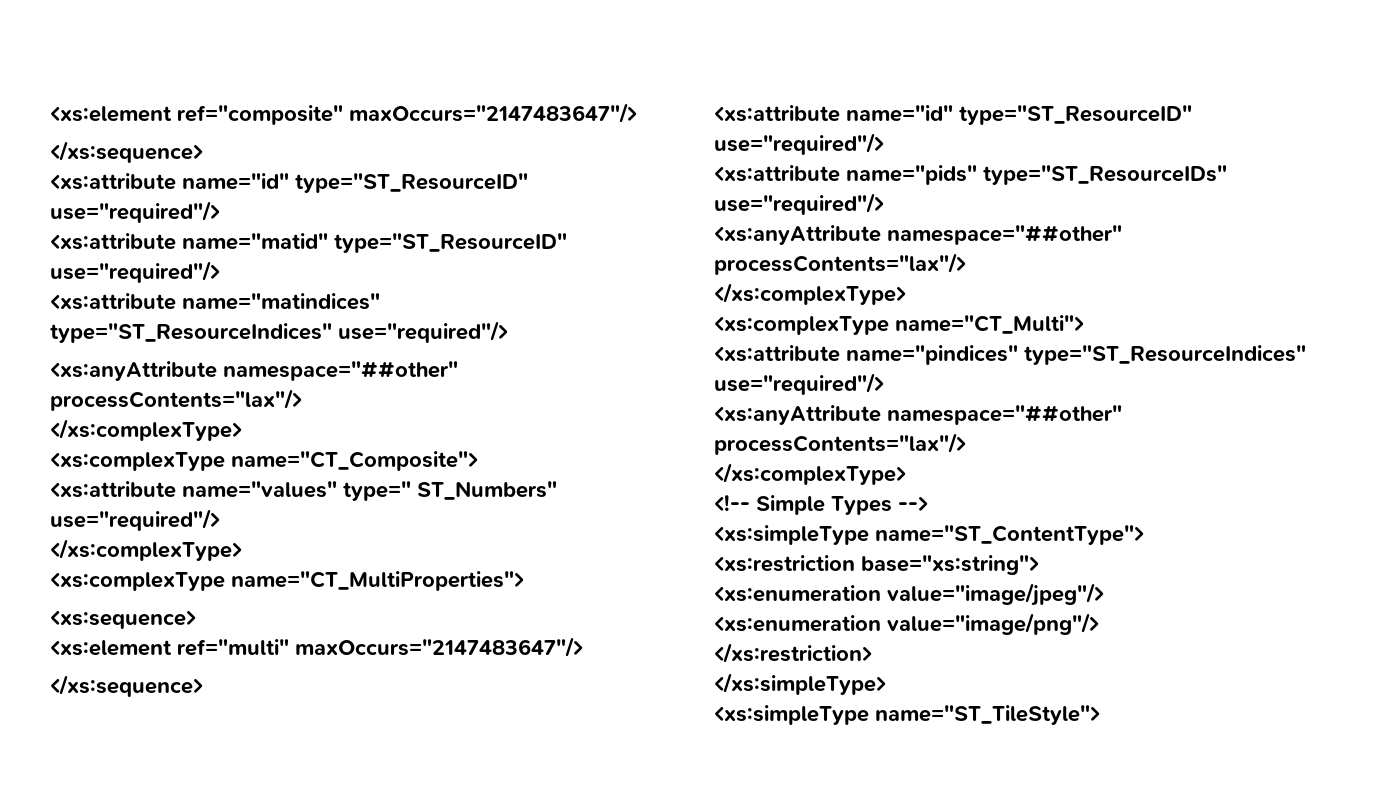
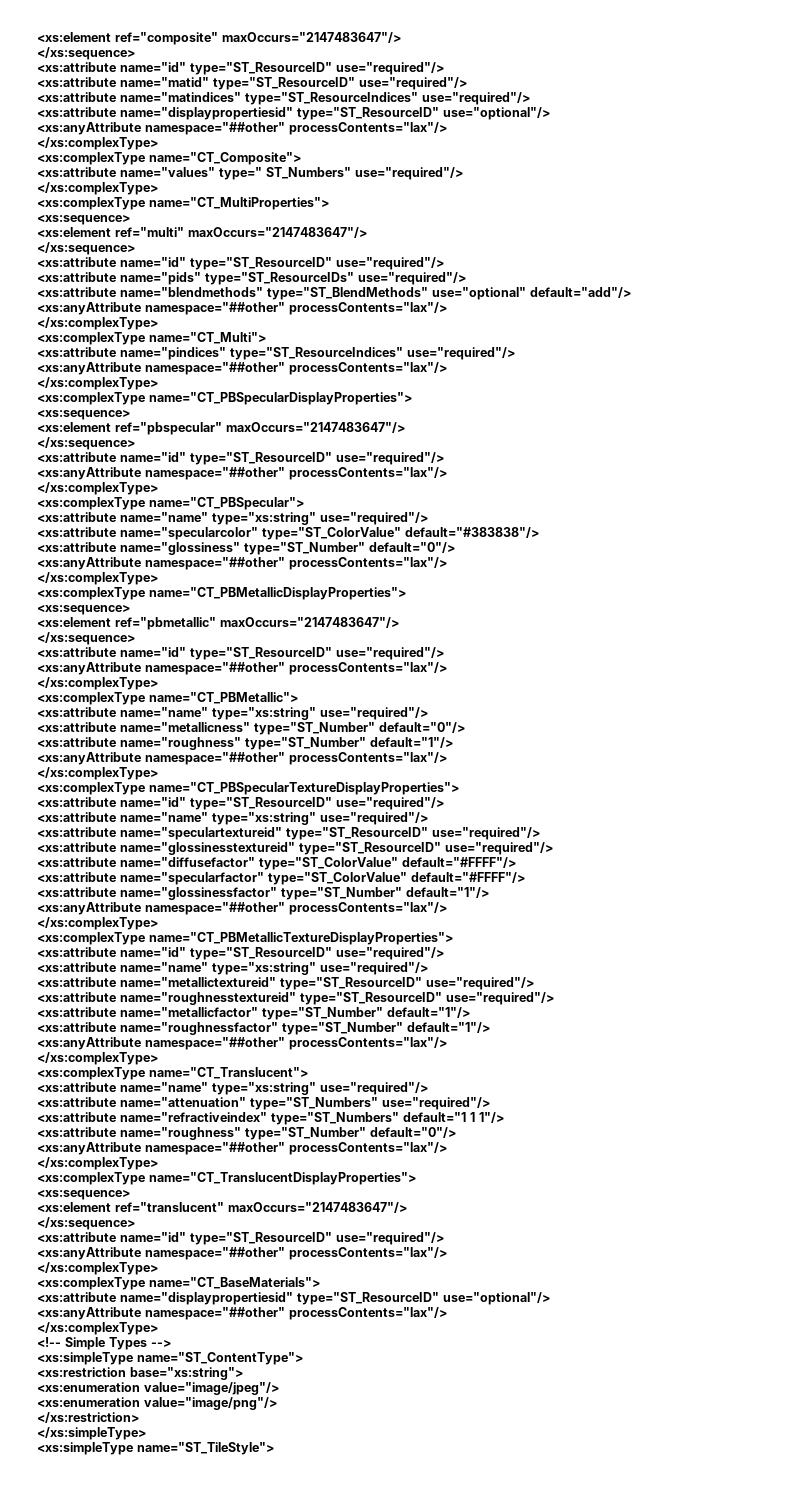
(508, 332) none -> [37,107,550,120] // <xs:attribute name="displaypropertiesid" type="ST_ResourceID" use="optional"/>
(884, 204) none -> [37,287,631,300] // <xs:attribute name="blendmethods" type="ST_BlendMethods" use="optional" default="add"/>
(906, 474) none -> [37,392,412,405] [37,409,130,420] [37,422,405,435] [37,437,135,450] [37,452,444,465] [37,467,447,480] [37,482,158,495] [37,497,304,510] [37,512,428,525] [37,527,539,540] [37,542,455,555] [37,557,447,570] [37,572,158,585] [37,587,406,600] [37,604,130,615] [37,617,399,630] [37,632,135,645] [37,647,444,660] [37,662,447,675] [37,677,158,690] [37,692,298,705] [37,707,428,720] [37,722,465,735] [37,737,453,750] [37,752,447,765] [37,767,158,780] [37,782,459,795] [37,797,444,810] [37,812,428,825] [37,827,540,840] [37,842,553,855] [37,857,516,870] [37,872,525,885] [37,887,489,900] [37,902,447,915] [37,917,158,930] [37,932,453,945] [37,947,444,960] [37,962,428,975] [37,977,534,990] [37,992,554,1005] [37,1007,470,1020] [37,1022,490,1035] [37,1037,447,1050] [37,1052,158,1065] [37,1067,308,1080] [37,1082,428,1095] [37,1097,490,1110] [37,1112,504,1125] [37,1127,456,1140] [37,1142,447,1155] [37,1157,158,1170] [37,1172,416,1185] [37,1189,130,1200] [37,1202,407,1213] [37,1217,135,1230] [37,1232,444,1245] [37,1247,447,1260] [37,1262,158,1275] [37,1277,320,1290] [37,1292,550,1305] [37,1307,447,1320] [37,1322,158,1335] // <xs:complexType name="CT_PBSpecularDisplayProperties"> // <xs:sequence> // <xs:element ref="pbspecular" maxOccurs="2147483647"/> // </xs:sequence> // <xs:attribute name="id" type="ST_ResourceID" use="required"/> // <xs:anyAttribute namespace="##other" processContents="lax"/> // </xs:complexType> // <xs:complexType name="CT_PBSpecular"> // <xs:attribute name="name" type="xs:string" use="required"/> // <xs:attribute name="specularcolor" type="ST_ColorValue" default="#383838"/> // <xs:attribute name="glossiness" type="ST_Number" default="0"/> // <xs:anyAttribute namespace="##other" processContents="lax"/> // </xs:complexType> // <xs:complexType name="CT_PBMetallicDisplayProperties"> // <xs:sequence> // <xs:element ref="pbmetallic" maxOccurs="2147483647"/> // </xs:sequence> // <xs:attribute name="id" type="ST_ResourceID" use="required"/> // <xs:anyAttribute namespace="##other" processContents="lax"/> // </xs:complexType> // <xs:complexType name="CT_PBMetallic"> // <xs:attribute name="name" type="xs:string" use="required"/> // <xs:attribute name="metallicness" type="ST_Number" default="0"/> // <xs:attribute name="roughness" type="ST_Number" default="1"/> // <xs:anyAttribute namespace="##other" processContents="lax"/> // </xs:complexType> // <xs:complexType name="CT_PBSpecularTextureDisplayProperties"> // <xs:attribute name="id" type="ST_ResourceID" use="required"/> // <xs:attribute name="name" type="xs:string" use="required"/> // <xs:attribute name="speculartextureid" type="ST_ResourceID" use="required"/> // <xs:attribute name="glossinesstextureid" type="ST_ResourceID" use="required"/> // <xs:attribute name="diffusefactor" type="ST_ColorValue" default="#FFFF"/> // <xs:attribute name="specularfactor" type="ST_ColorValue" default="#FFFF"/> // <xs:attribute name="glossinessfactor" type="ST_Number" default="1"/> // <xs:anyAttribute namespace="##other" processContents="lax"/> // </xs:complexType> // <xs:complexType name="CT_PBMetallicTextureDisplayProperties"> // <xs:attribute name="id" type="ST_ResourceID" use="required"/> // <xs:attribute name="name" type="xs:string" use="required"/> // <xs:attribute name="metallictextureid" type="ST_ResourceID" use="required"/> // <xs:attribute name="roughnesstextureid" type="ST_ResourceID" use="required"/> // <xs:attribute name="metallicfactor" type="ST_Number" default="1"/> // <xs:attribute name="roughnessfactor" type="ST_Number" default="1"/> // <xs:anyAttribute namespace="##other" processContents="lax"/> // </xs:complexType> // <xs:complexType name="CT_Translucent"> // <xs:attribute name="name" type="xs:string" use="required"/> // <xs:attribute name="attenuation" type="ST_Numbers" use="required"/> // <xs:attribute name="refractiveindex" type="ST_Numbers" default="1 1 1"/> // <xs:attribute name="roughness" type="ST_Number" default="0"/> // <xs:anyAttribute namespace="##other" processContents="lax"/> // </xs:complexType> // <xs:complexType name="CT_TranslucentDisplayProperties"> // <xs:sequence> // <xs:element ref="translucent" maxOccurs="2147483647"/> // </xs:sequence> // <xs:attribute name="id" type="ST_ResourceID" use="required"/> // <xs:anyAttribute namespace="##other" processContents="lax"/> // </xs:complexType> // <xs:complexType name="CT_BaseMaterials"> // <xs:attribute name="displaypropertiesid" type="ST_ResourceID" use="optional"/> // <xs:anyAttribute namespace="##other" processContents="lax"/> // </xs:complexType>

